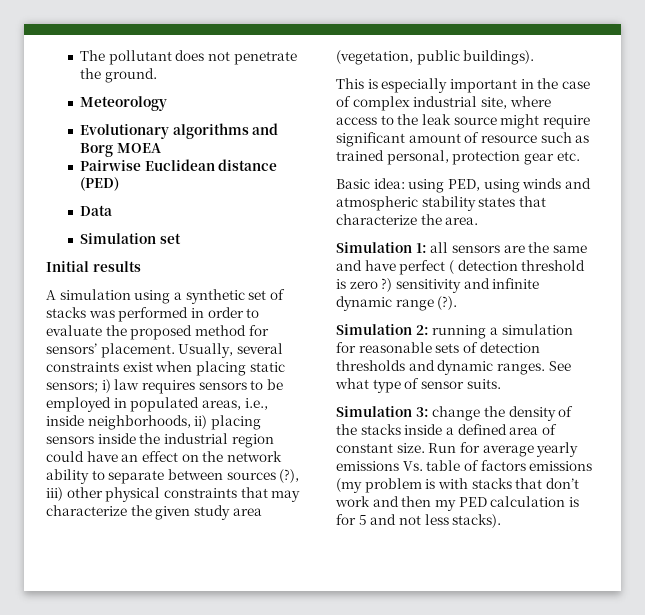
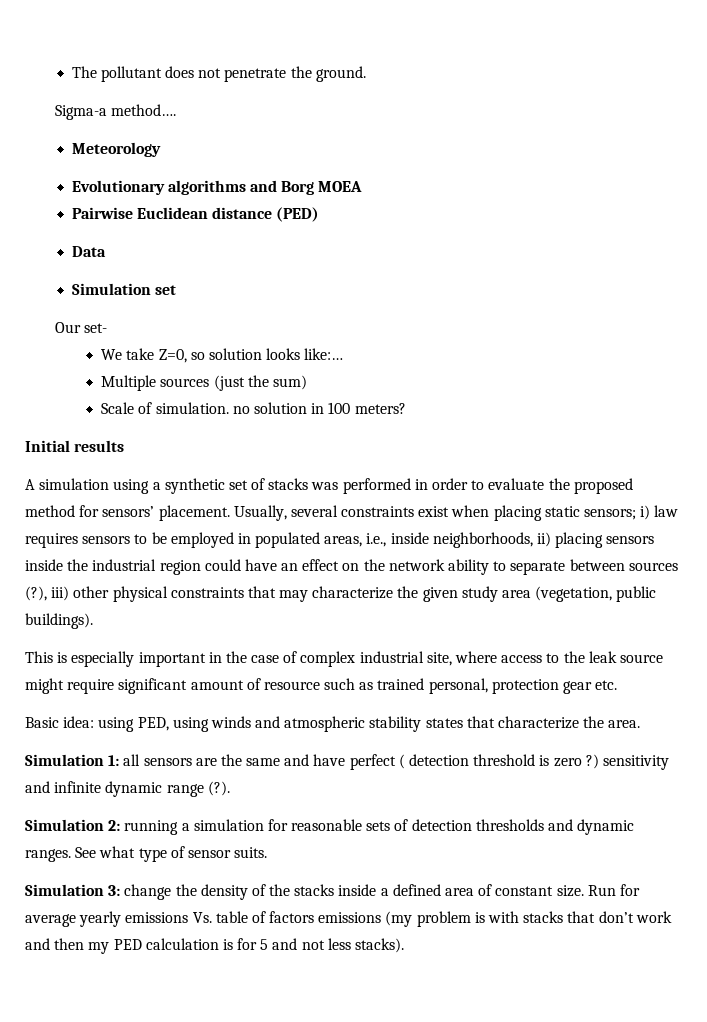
(157, 75) none -> [54,104,176,120] // Sigma-a method….
(181, 238) none -> [54,322,107,333] [101,348,344,363] [101,375,308,391] [101,402,406,414] // Our set- // We take Z=0, so solution looks like:… // Multiple sources (just the sum) // Scale of simulation. no solution in 100 meters?

